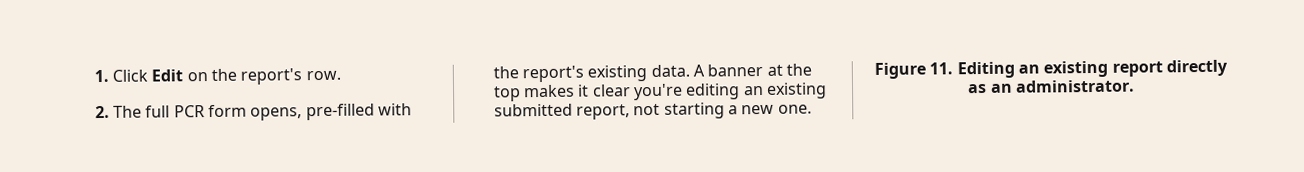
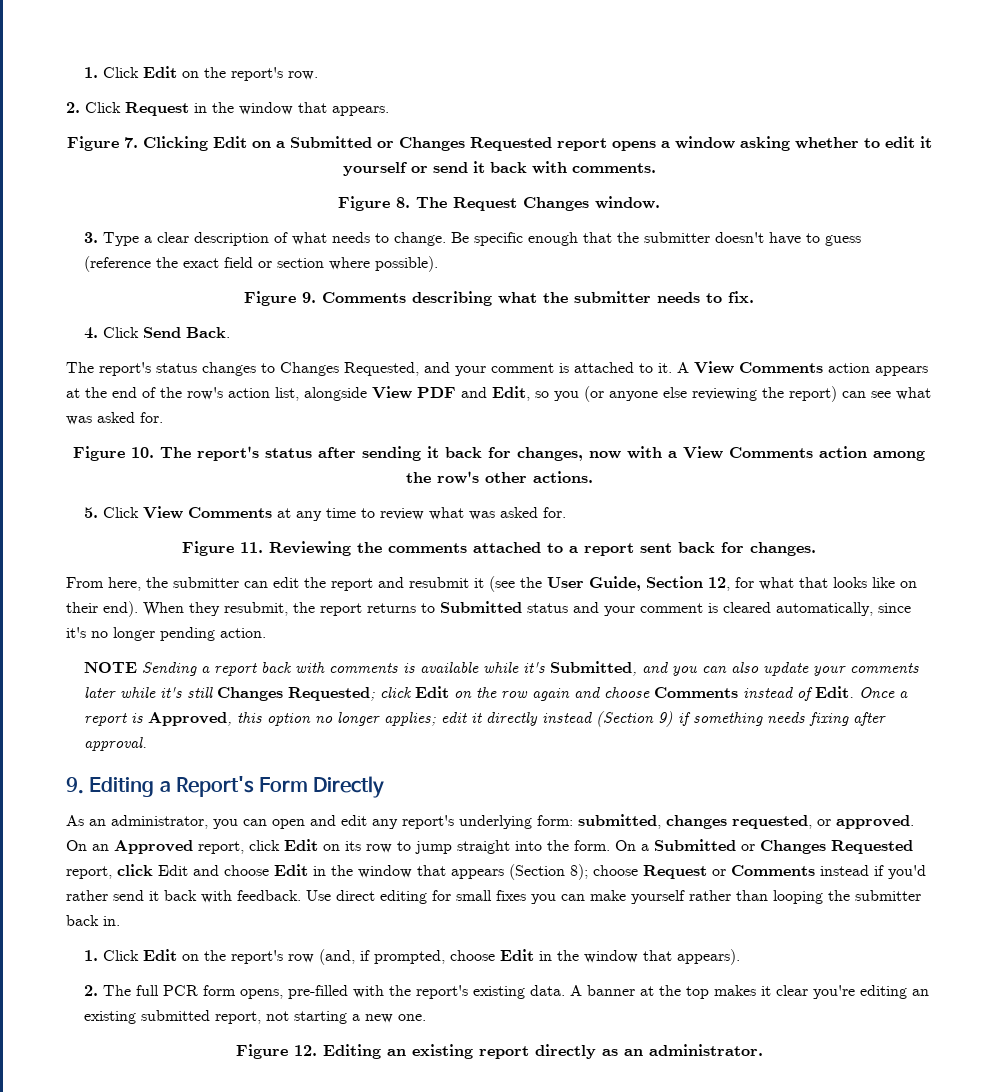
(341, 75) none -> [66,102,389,116] [66,136,932,151] [342,161,656,176] [338,196,660,211] [84,232,862,246] [84,256,439,272] [244,291,754,306] [84,327,231,339] [66,361,928,376] [66,386,931,402] [66,412,163,425] [73,446,925,461] [405,471,593,484] [84,506,567,521] [182,541,816,556] [66,576,917,592] [66,601,911,617] [66,627,266,641] [84,661,920,676] [84,686,909,701] [84,711,887,727] [84,737,148,751] [66,776,385,798] [66,814,914,829] [66,839,913,854] [66,864,926,880] [66,890,921,904] [66,915,120,926] [84,949,741,965] // 2. Click Request in the window that appears. // Figure 7. Clicking Edit on a Submitted or Changes Requested report opens a window asking whether to edit it yourself or send it back with comments. // Figure 8. The Request Changes window. // 3. Type a clear description of what needs to change. Be specific enough that the submitter doesn't have to guess (reference the exact field or section where possible). // Figure 9. Comments describing what the submitter needs to fix. // 4. Click Send Back. // The report's status changes to Changes Requested, and your comment is attached to it. A View Comments action appears at the end of the row's action list, alongside View PDF and Edit, so you (or anyone else reviewing the report) can see what was asked for. // Figure 10. The report's status after sending it back for changes, now with a View Comments action among the row's other actions. // 5. Click View Comments at any time to review what was asked for. // Figure 11. Reviewing the comments attached to a report sent back for changes. // From here, the submitter can edit the report and resubmit it (see the User Guide, Section 12, for what that looks like on their end). When they resubmit, the report returns to Submitted status and your comment is cleared automatically, since it's no longer pending action. // NOTE Sending a report back with comments is available while it's Submitted, and you can also update your comments later while it's still Changes Requested; click Edit on the row again and choose Comments instead of Edit. Once a report is Approved, this option no longer applies; edit it directly instead (Section 9) if something needs fixing after approval. // 9. Editing a Report's Form Directly // As an administrator, you can open and edit any report's underlying form: submitted, changes requested, or approved. On an Approved report, click Edit on its row to jump straight into the form. On a Submitted or Changes Requested report, click Edit and choose Edit in the window that appears (Section 8); choose Request or Comments instead if you'd rather send it back with feedback. Use direct editing for small fixes you can make yourself rather than looping the submitter back in. // 1. Click Edit on the report's row (and, if prompted, choose Edit in the window that appears).
[929,62,954,75] 11. -> [293,1045,317,1056] 12.

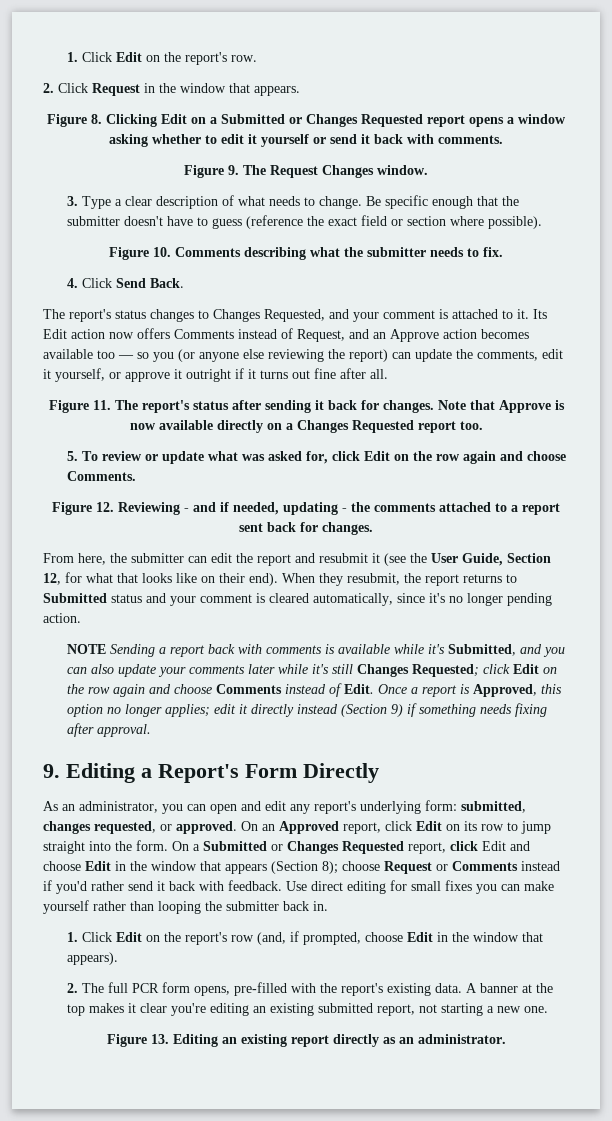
[123,137,138,148] 7. -> [91,114,102,124] 8.
[396,197,410,208] 8. -> [228,165,239,175] 9.
[302,292,316,303] 9. -> [153,247,171,257] 10.
[677,361,928,376] [66,386,530,401] A View Comments action appears at the end of the row's action list, alongside View PDF and Edit, -> [533,309,547,319] [43,328,529,342] [43,349,134,359] Its Edit action now offers Comments instead of Request, and an Approve action becomes available too —
[871,387,931,400] [66,412,163,425] [73,446,154,461] see what was asked for. // Figure 10. -> [415,349,563,362] [43,368,388,382] [48,400,111,413] update the comments, edit it yourself, or approve it outright if it turns out fine after all. // Figure 11.
[517,446,925,461] [405,471,593,484] [84,506,567,521] [182,541,351,556] changes, now with a View Comments action among the row's other actions. // 5. Click View Comments at any time to review what was asked for. // Figure 11. Reviewing -> [382,400,565,413] [129,420,483,433] [67,451,567,464] [67,471,137,481] [52,502,347,515] changes. Note that Approve is now available directly on a Changes Requested report too. // 5. To review or update what was asked for, click Edit on the row again and choose Comments. // Figure 12. Reviewing - and if needed, updating -
[293,1045,317,1056] 12. -> [150,1034,169,1044] 13.

